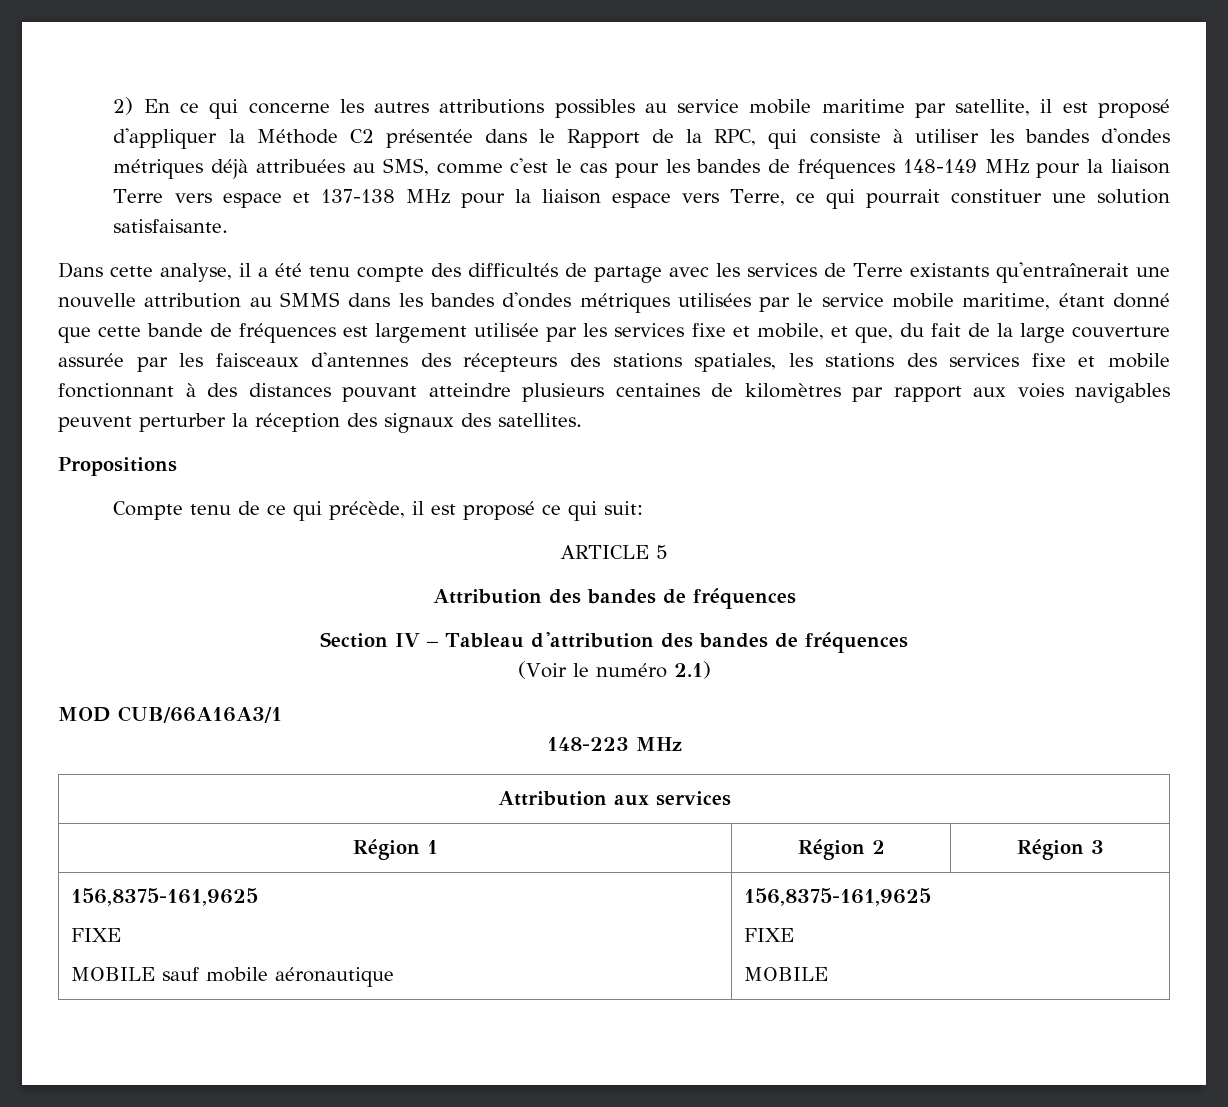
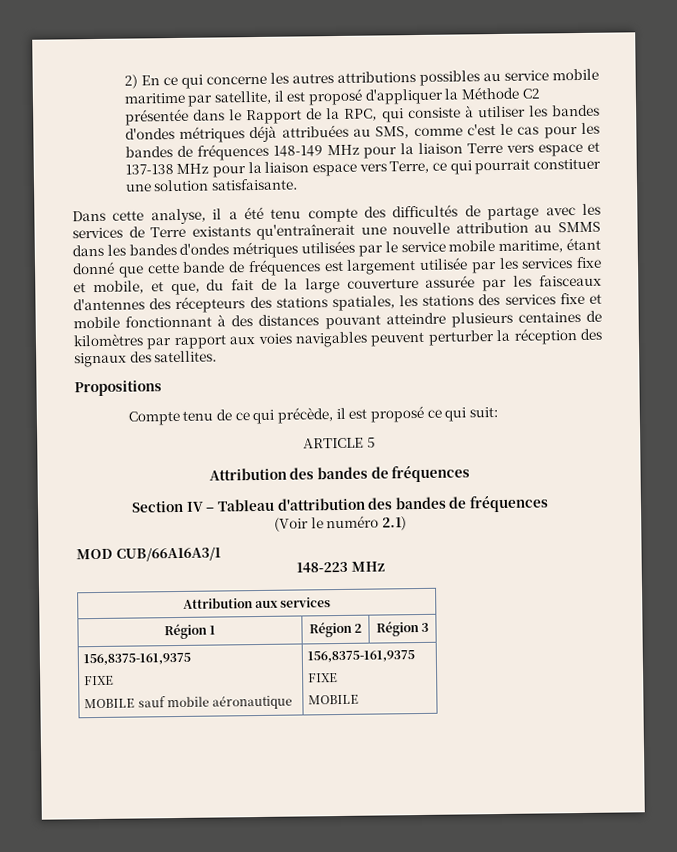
[70,888,258,906] 156,8375-161,9625 -> [83,652,192,666] 156,8375-161,9375
[743,888,931,906] 156,8375-161,9625 -> [307,650,416,663] 156,8375-161,9375

